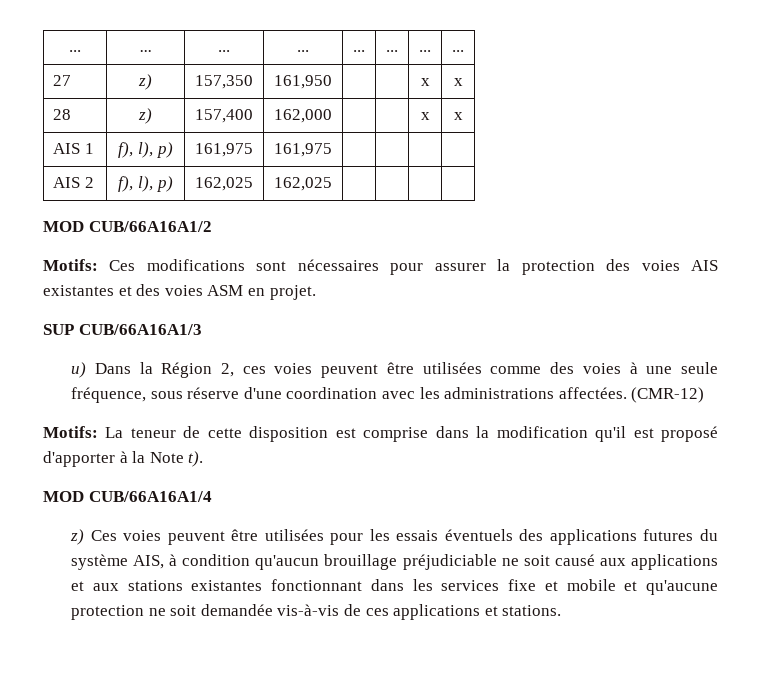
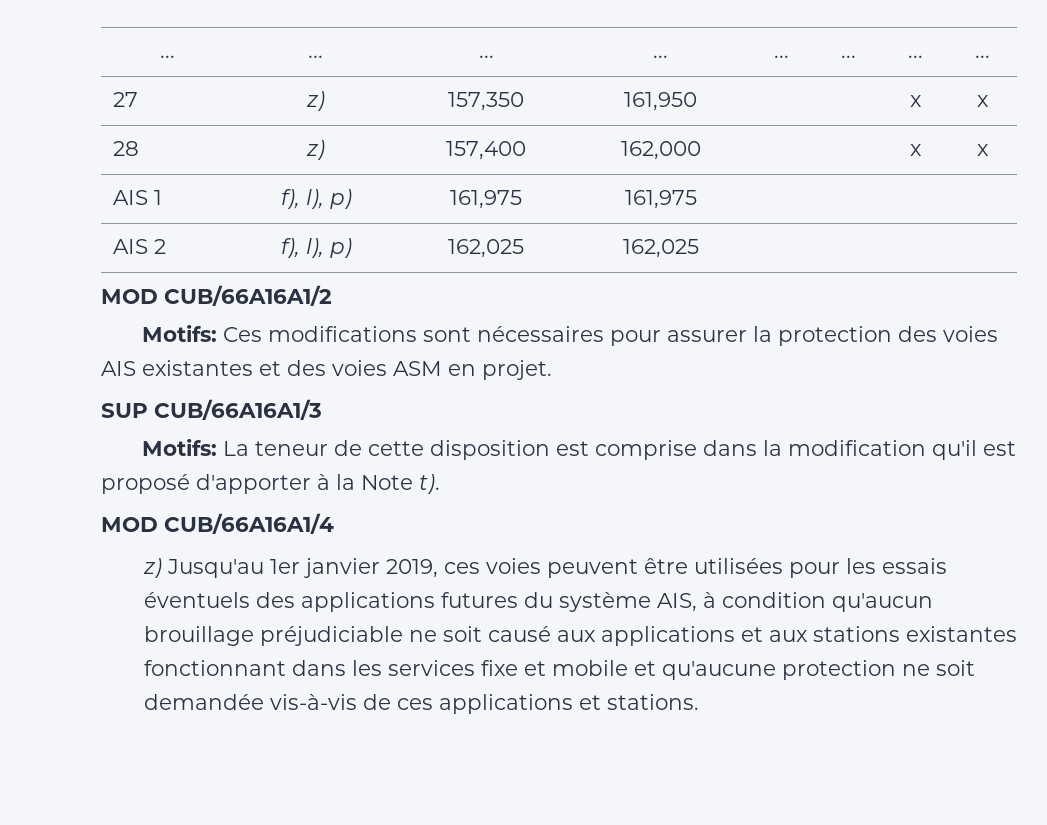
[71,362,719,378] [71,387,705,403] // u) Dans la Région 2, ces voies peuvent être utilisées comme des voies à une seule fréquence, sous réserve d'une coordination avec les administrations affectées. (CMR-12) -> (322, 409) none
[90,530,117,541] Ces -> [166,558,480,578] Jusqu'au 1er janvier 2019, ces

